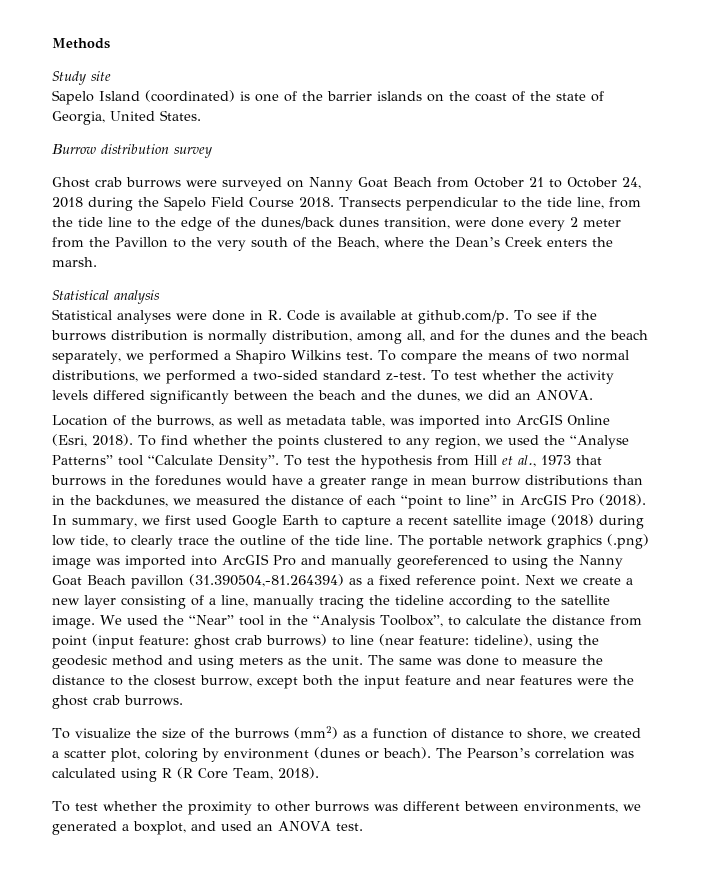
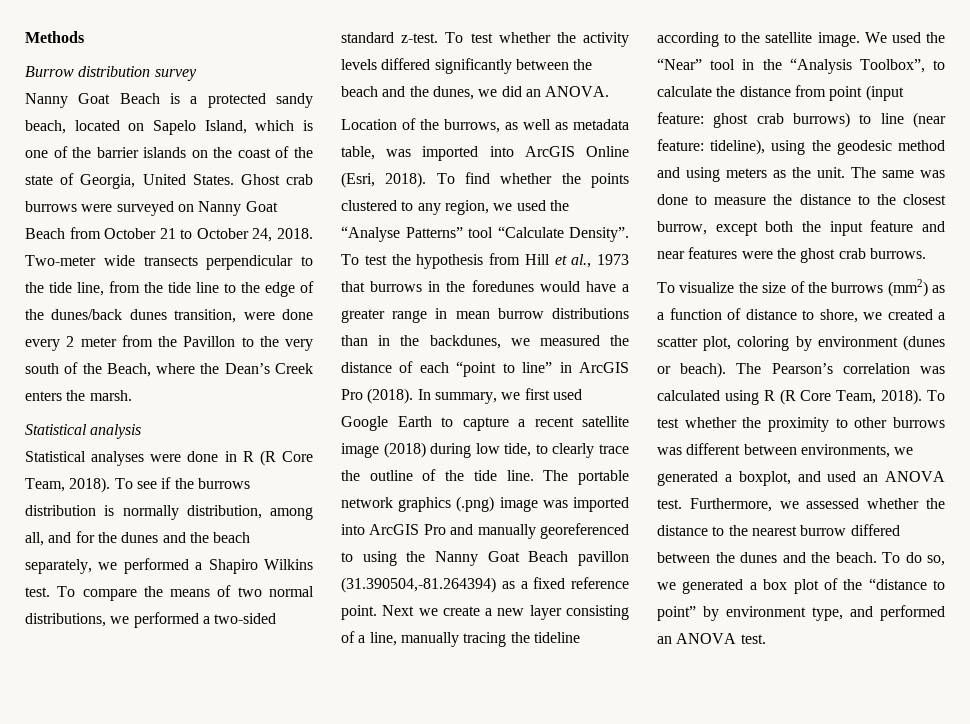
[52,71,111,85] [52,90,235,105] Study site // Sapelo Island (coordinated) -> [25,66,197,81] [25,93,313,108] [25,120,295,135] Burrow distribution survey // Nanny Goat Beach is a protected sandy beach, located on Sapelo Island, which
[52,144,212,158] // Burrow distribution survey // -> (234, 179) none
[52,196,401,211] 2018 during the Sapelo Field Course 2018. Transects -> [277,228,314,239] [25,255,198,266] 2018. Two-meter wide transects
[268,310,509,324] R. Code is available at github.com/p. -> [242,450,313,466] [25,477,111,493] R (R Core Team, 2018).
(319, 773) // -> (923, 397) none
(363, 827) none -> [689,498,945,512] [657,524,900,536] [657,552,945,566] [657,578,945,594] [657,605,945,621] [657,633,766,644] Furthermore, we assessed whether the distance to the nearest burrow differed between the dunes and the beach. To do so, we generated a box plot of the “distance to point” by environment type, and performed an ANOVA test.

